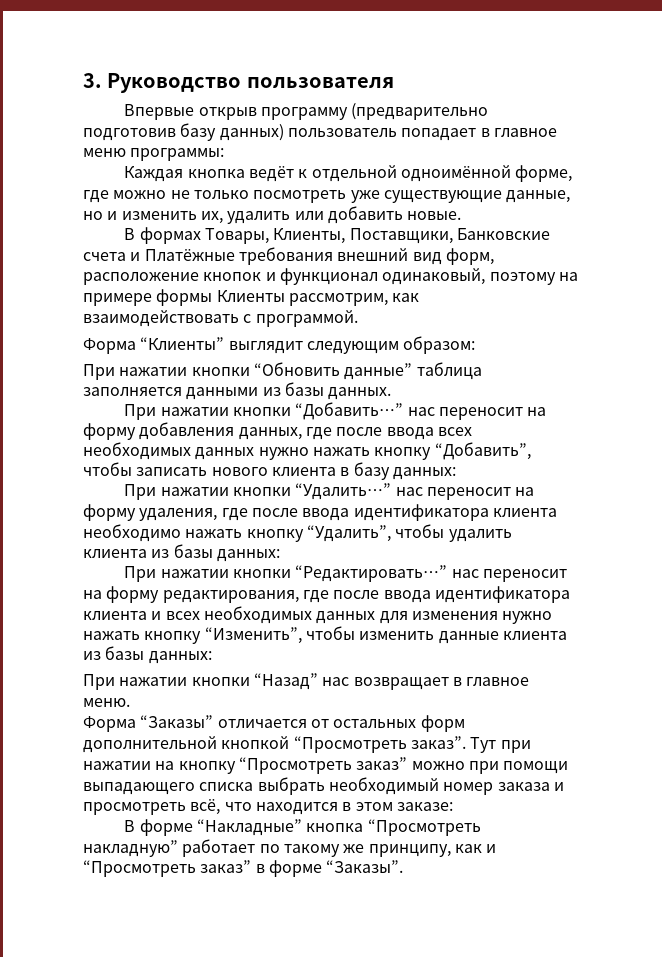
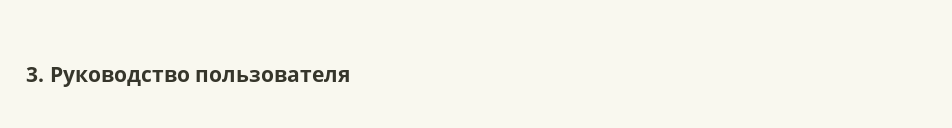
[124,103,489,120] [83,123,557,141] [83,148,225,161] [124,165,573,182] [83,190,571,203] [83,206,462,224] [124,227,550,244] [83,247,494,265] [83,268,578,285] [83,289,420,306] [83,310,358,327] [83,336,476,354] [83,362,482,380] [83,382,392,400] [124,402,547,420] [83,422,472,440] [83,442,531,460] [83,462,456,480] [124,483,535,500] [83,504,557,521] [83,524,512,542] [83,544,280,562] [124,565,567,582] [83,586,570,603] [83,606,553,624] [83,626,567,644] [83,646,212,664] [83,673,530,690] [83,698,130,707] [83,715,465,732] [83,736,531,753] [83,757,569,774] [83,777,564,795] [83,799,453,815] [124,819,481,836] [83,839,497,857] [83,860,404,877] // Впервые открыв программу (предварительно подготовив базу данных) пользователь попадает в главное меню программы: // Каждая кнопка ведёт к отдельной одноимённой форме, где можно не только посмотреть уже существующие данные, но и изменить их, удалить или добавить новые. // В формах Товары, Клиенты, Поставщики, Банковские счета и Платёжные требования внешний вид форм, расположение кнопок и функционал одинаковый, поэтому на примере формы Клиенты рассмотрим, как взаимодействовать с программой. // Форма “Клиенты” выглядит следующим образом: // При нажатии кнопки “Обновить данные” таблица заполняется данными из базы данных. // При нажатии кнопки “Добавить…” нас переносит на форму добавления данных, где после ввода всех необходимых данных нужно нажать кнопку “Добавить”, чтобы записать нового клиента в базу данных: // При нажатии кнопки “Удалить…” нас переносит на форму удаления, где после ввода идентификатора клиента необходимо нажать кнопку “Удалить”, чтобы удалить клиента из базы данных: // При нажатии кнопки “Редактировать…” нас переносит на форму редактирования, где после ввода идентификатора клиента и всех необходимых данных для изменения нужно нажать кнопку “Изменить”, чтобы изменить данные клиента из базы данных: // При нажатии кнопки “Назад” нас возвращает в главное меню. // Форма “Заказы” отличается от остальных форм дополнительной кнопкой “Просмотреть заказ”. Тут при нажатии на кнопку “Просмотреть заказ” можно при помощи выпадающего списка выбрать необходимый номер заказа и просмотреть всё, что находится в этом заказе: // В форме “Накладные” кнопка “Просмотреть накладную” работает по такому же принципу, как и “Просмотреть заказ” в форме “Заказы”. -> (351, 76) none

